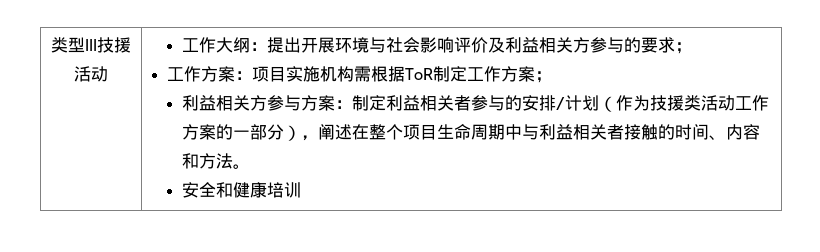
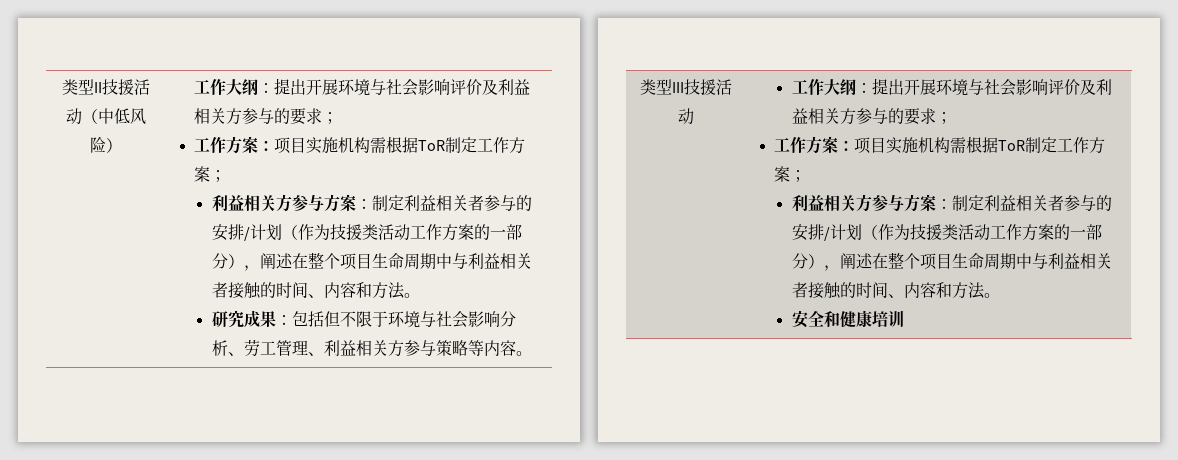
[51,37,85,53] 类型 -> [62,79,150,95] [66,108,146,125] [90,137,122,153] [194,78,531,96] [194,108,339,125] [193,136,525,154] [193,166,226,182] [211,194,532,212] [211,224,522,241] [211,252,532,271] [211,282,420,299] [211,310,516,328] [211,339,532,357] [640,79,672,95] 类型II技援活动（中低风险） | 工作大纲：提出开展环境与社会影响评价及利益相关方参与的要求； // 工作方案：项目实施机构需根据ToR制定工作方案； // 利益相关方参与方案：制定利益相关者参与的安排/计划（作为技援类活动工作方案的一部分），阐述在整个项目生命周期中与利益相关者接触的时间、内容和方法。 // 研究成果：包括但不限于环境与社会影响分析、劳工管理、利益相关方参与策略等内容。 // 类型

